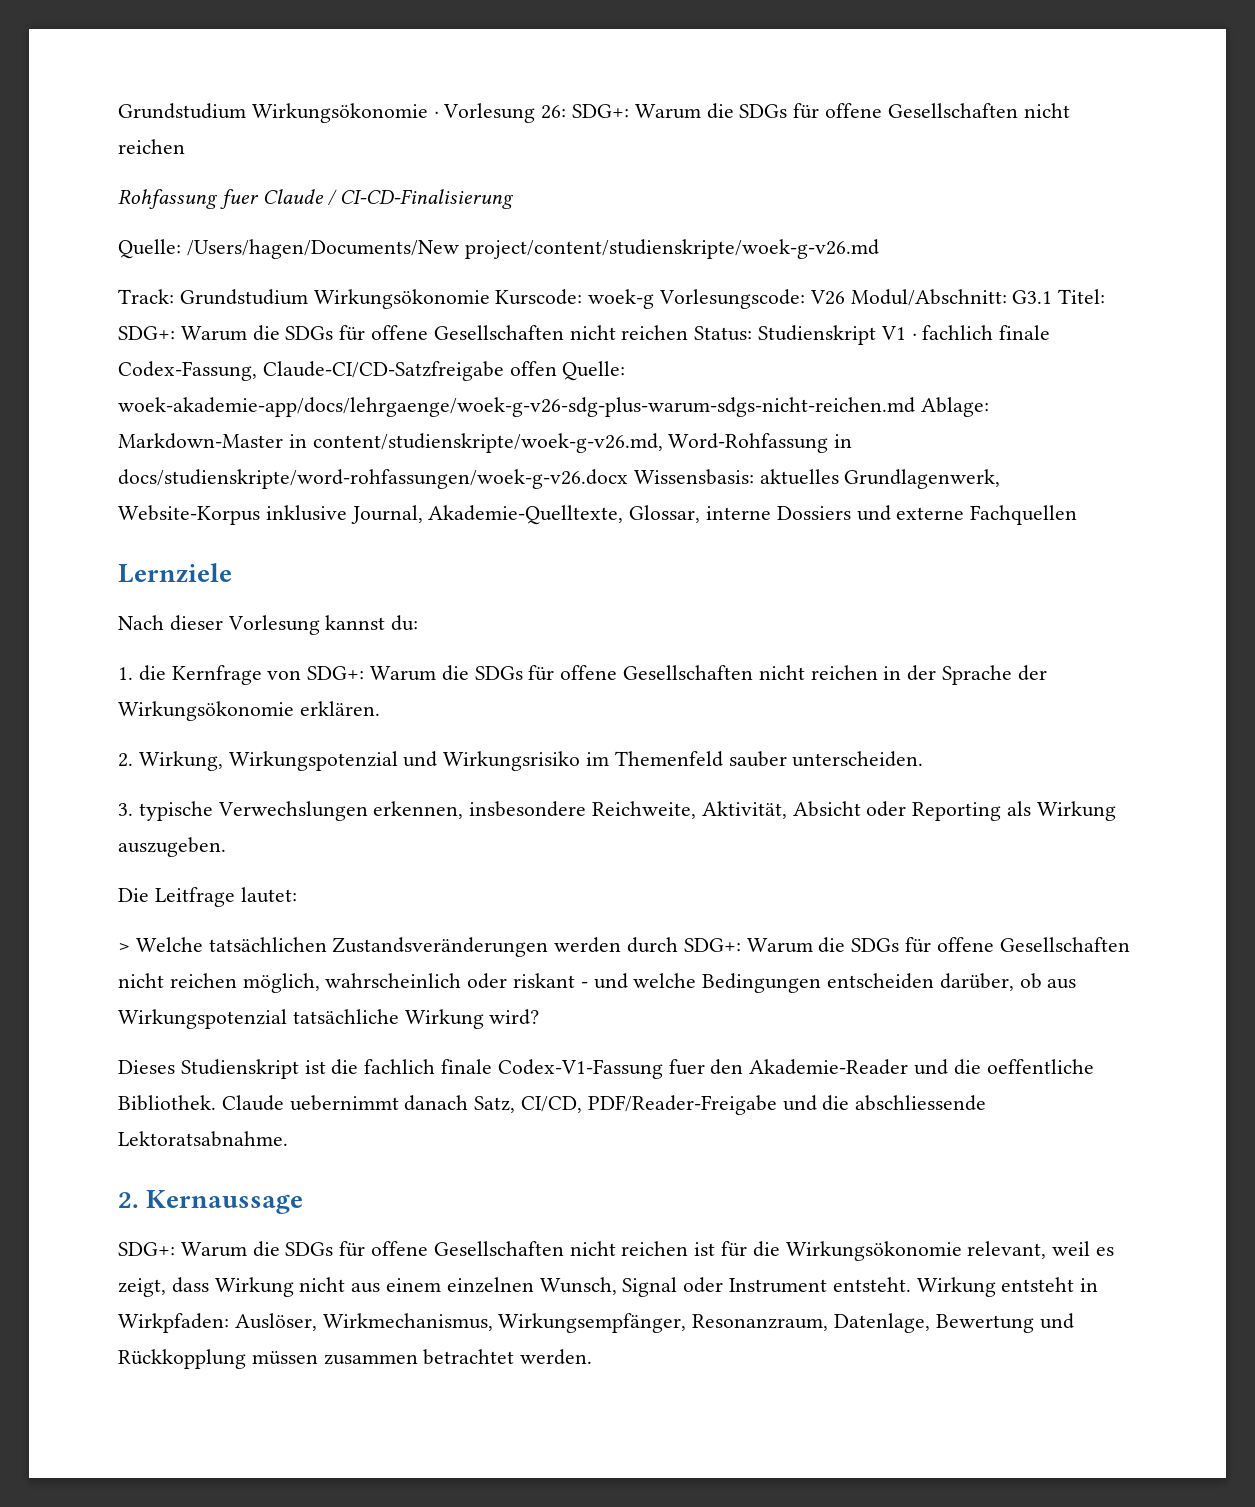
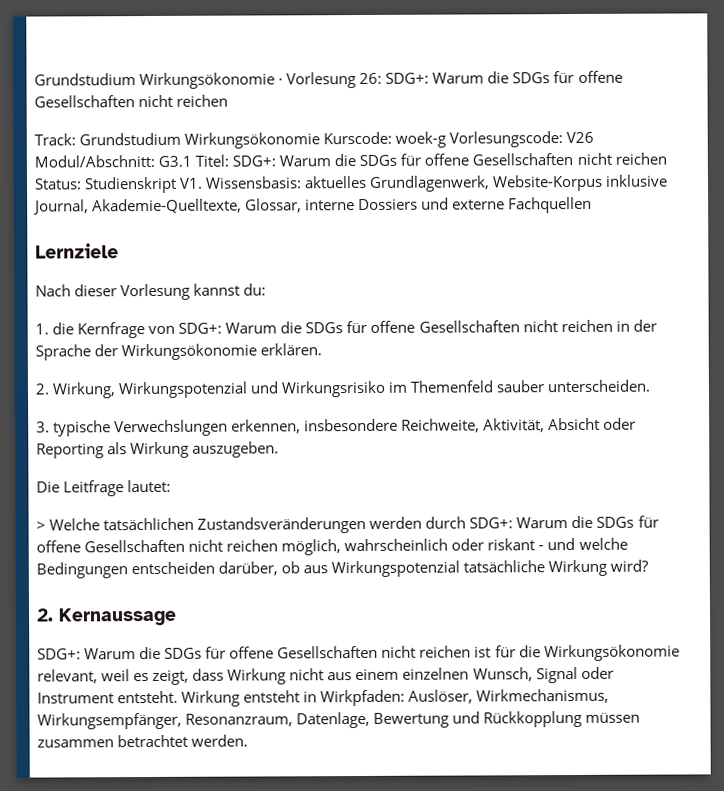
[118,189,515,209] [118,239,879,259] // Rohfassung fuer Claude / CI-CD-Finalisierung // Quelle: /Users/hagen/Documents/New project/content/studienskripte/woek-g-v26.md -> (229, 100) none
[880,325,1051,340] [118,361,626,381] [118,397,989,417] [118,433,853,453] [118,469,628,489] V1 · fachlich finale Codex-Fassung, Claude-CI/CD-Satzfreigabe offen Quelle: woek-akademie-app/docs/lehrgaenge/woek-g-v26-sdg-plus-warum-sdgs-nicht-reichen.md Ablage: Markdown-Master in content/studienskripte/woek-g-v26.md, Word-Rohfassung in docs/studienskripte/word-rohfassungen/woek-g-v26.docx -> [179,177,204,189] V1.
[118,1059,1094,1079] [118,1095,987,1115] [118,1131,288,1147] // Dieses Studienskript ist die fachlich finale Codex-V1-Fassung fuer den Akademie-Reader und die oeffentliche Bibliothek. Claude uebernimmt danach Satz, CI/CD, PDF/Reader-Freigabe und die abschliessende Lektoratsabnahme. -> (650, 565) none

